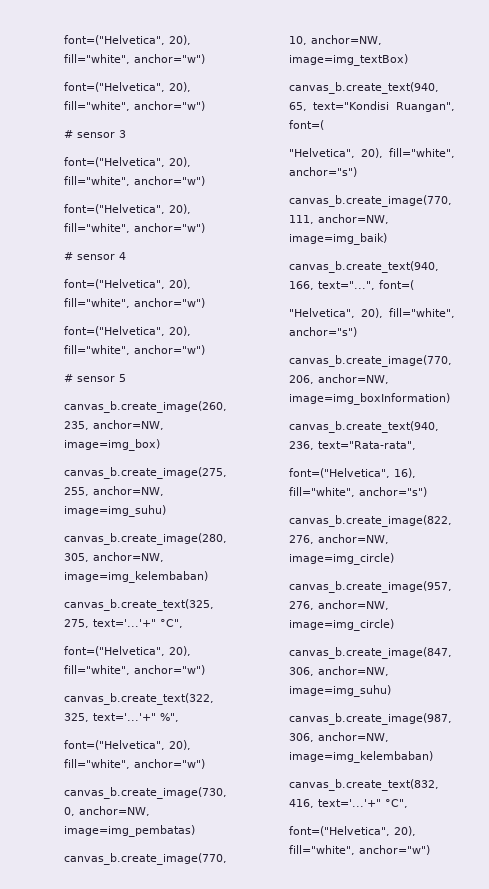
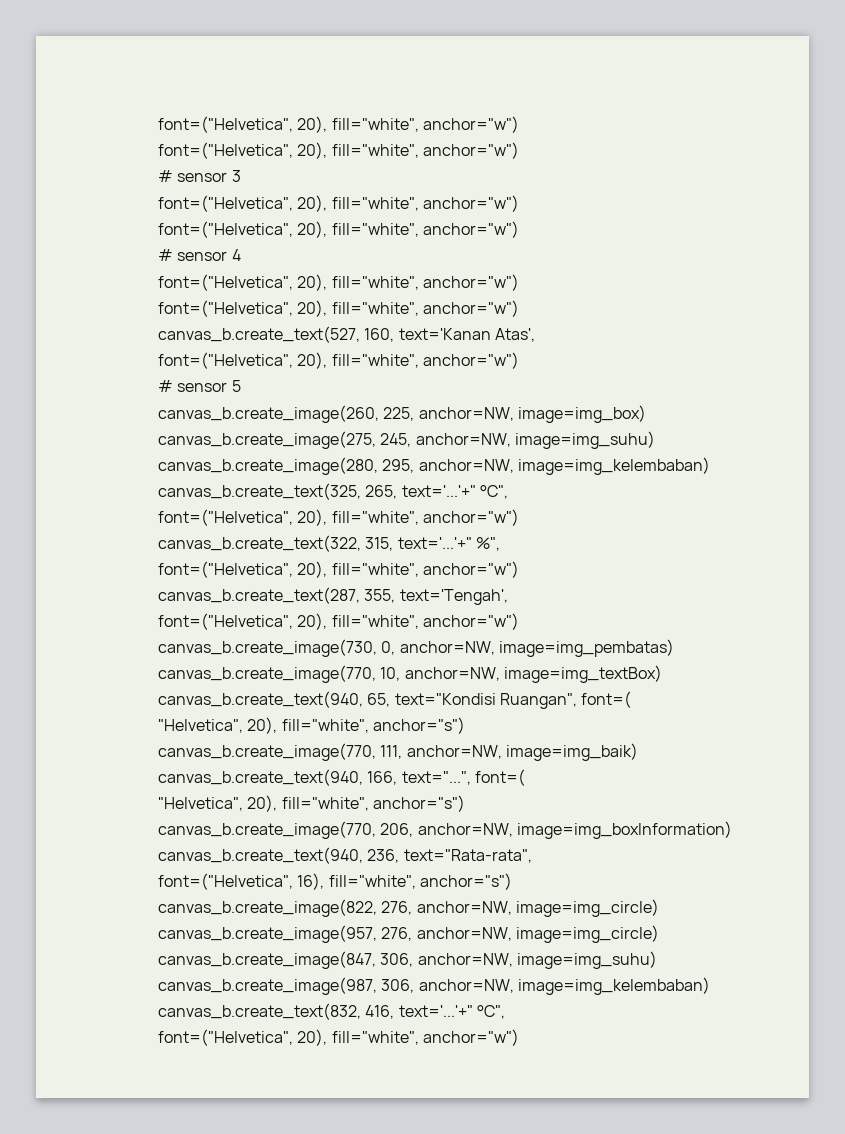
(205, 350) none -> [157,326,535,343] [157,352,519,369] // canvas_b.create_text(527, 160, text='Kanan Atas', // font=("Helvetica", 20), fill="white", anchor="w")
[63,421,89,430] 235, -> [383,407,415,421] 225,
[63,487,89,496] 255, -> [380,433,412,447] 245,
[63,553,89,562] 305, -> [382,459,415,473] 295,
[63,619,89,628] 275, -> [365,485,398,499] 265,
[63,713,89,722] 325, -> [365,537,394,551] 315,
(205, 764) none -> [157,587,508,605] [157,613,519,630] // canvas_b.create_text(287, 355, text='Tengah', // font=("Helvetica", 20), fill="white", anchor="w")

